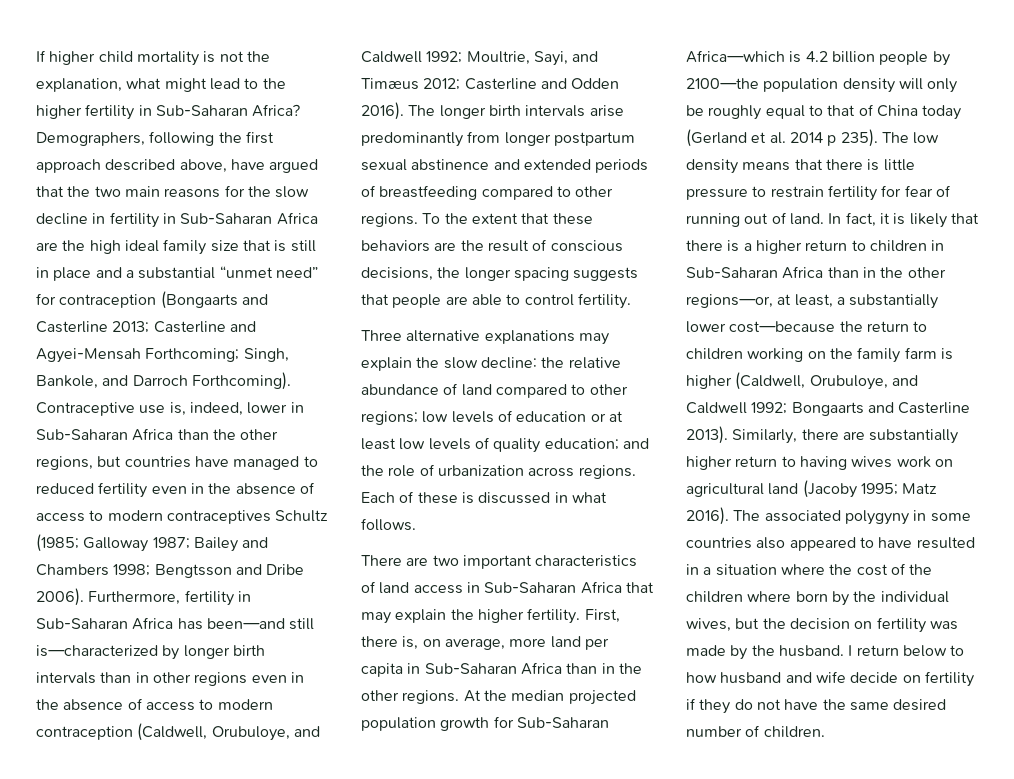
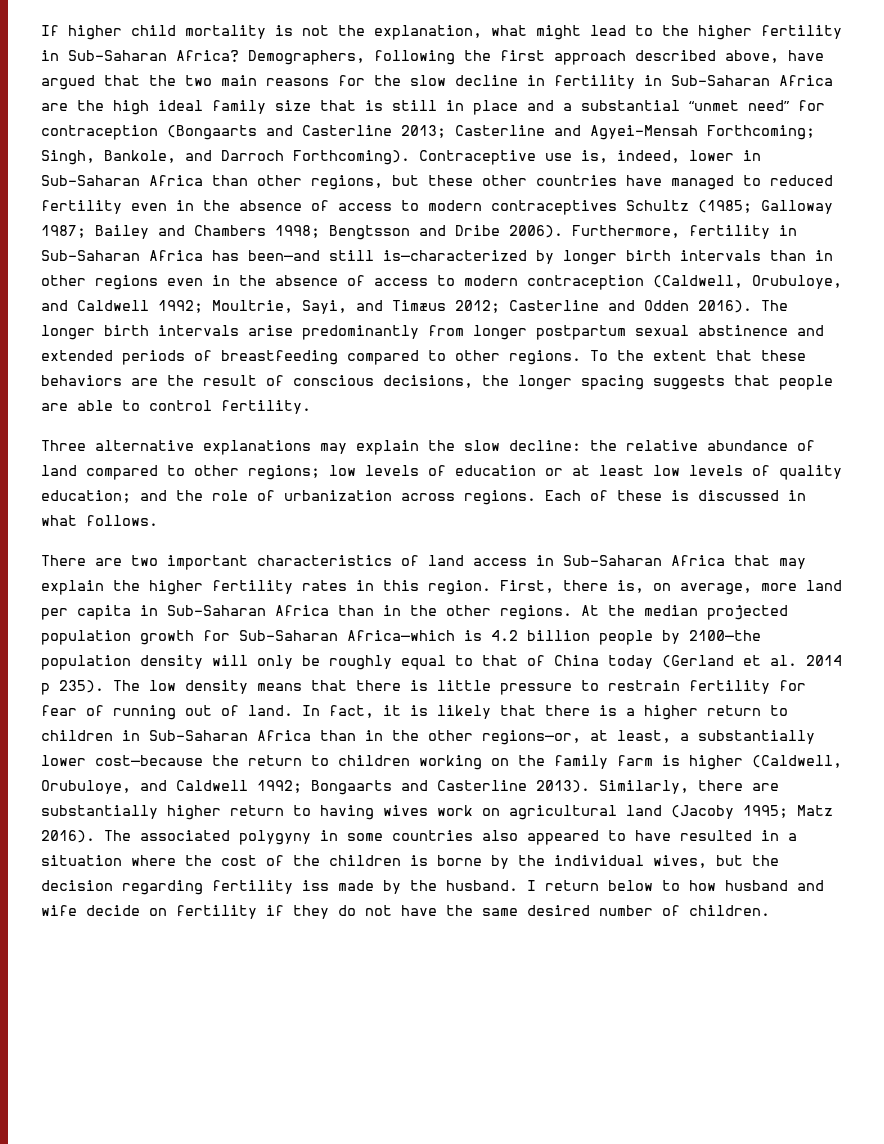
[212,429,236,440] the -> (248, 180) none
(122, 461) none -> [428,175,527,186] these other
[527,608,581,624] fertility. -> [212,580,491,595] fertility rates in this region.
[747,591,828,602] where born -> [410,855,482,866] is borne
[854,617,958,633] on fertility was -> [122,880,329,895] regarding fertility iss

